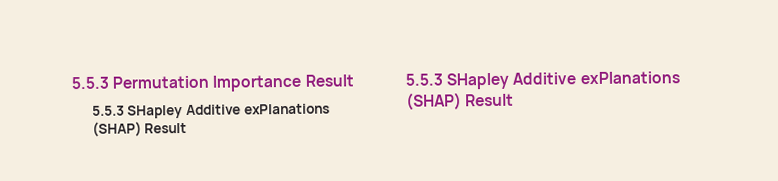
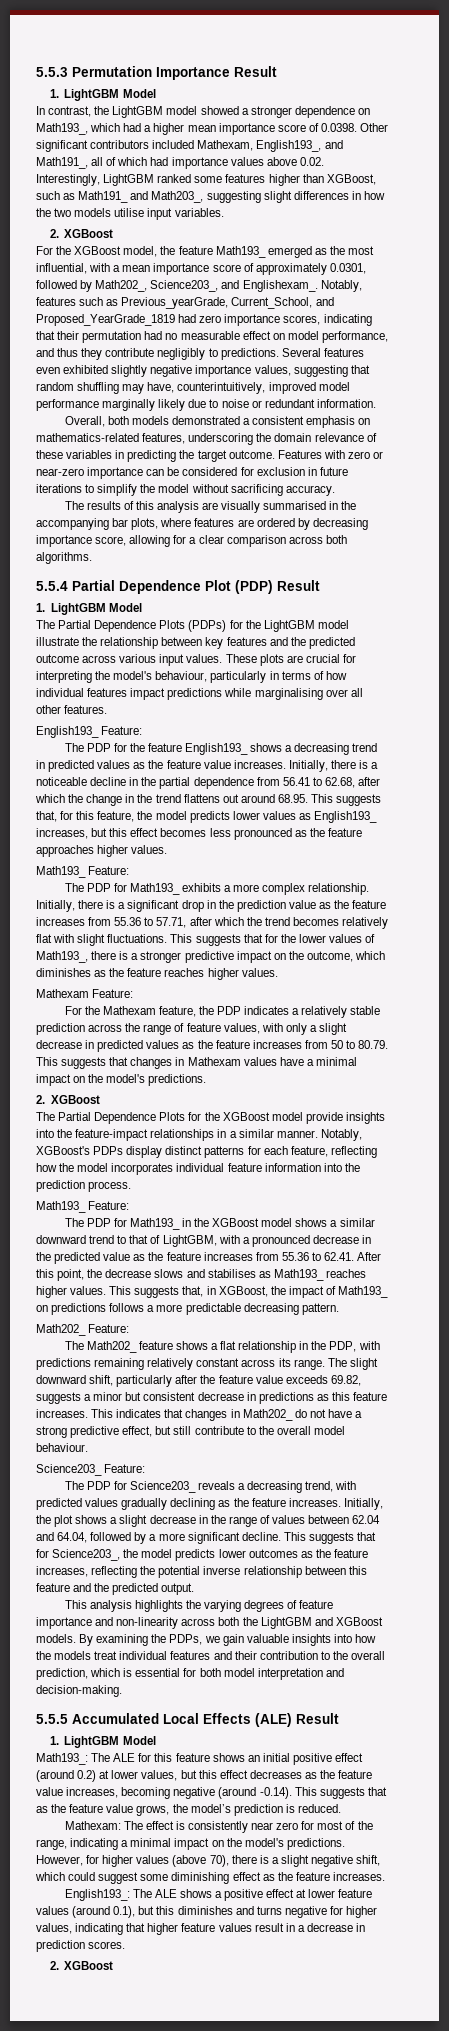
[91,103,330,119] [91,121,188,137] [405,71,680,90] [406,92,515,110] 5.5.3 SHapley Additive exPlanations (SHAP) Result // 5.5.3 SHapley Additive exPlanations (SHAP) Result -> [49,89,156,101] [36,106,370,118] [36,123,389,135] [36,140,343,152] [36,157,324,169] [36,174,376,186] [36,191,385,203] [36,208,224,220] [49,229,114,238] [36,246,375,258] [36,263,366,275] [36,280,362,292] [36,297,334,309] [36,314,372,326] [36,331,388,343] [36,348,364,360] [36,365,370,377] [36,382,350,394] [36,399,376,411] [64,416,371,428] [36,433,377,445] [36,450,384,462] [36,467,348,479] [36,484,335,496] [64,501,357,513] [36,518,368,530] [36,535,347,547] [36,552,92,564] [36,580,320,594] [36,603,142,615] [36,620,349,632] [36,637,355,649] [36,654,356,666] [36,671,347,683] [36,688,363,700] [36,705,108,714] [36,726,143,738] [64,743,378,755] [36,760,379,772] [36,777,381,789] [35,794,382,806] [36,811,378,823] [36,828,362,840] [36,845,168,857] [36,866,130,878] [64,883,370,895] [36,900,387,912] [36,917,389,929] [36,934,376,946] [36,951,386,963] [36,968,278,980] [36,989,134,998] [64,1006,381,1018] [36,1023,348,1035] [36,1040,389,1052] [36,1057,357,1069] [36,1074,207,1086] [36,1095,100,1104] [36,1112,385,1124] [36,1129,362,1141] [36,1146,377,1158] [36,1163,360,1175] [36,1180,132,1192] [36,1201,130,1213] [64,1218,375,1230] [36,1235,372,1247] [36,1252,382,1264] [36,1269,366,1281] [36,1286,389,1298] [36,1303,339,1315] [36,1324,130,1336] [64,1341,380,1353] [36,1358,378,1370] [36,1375,361,1387] [36,1392,388,1404] [36,1409,363,1421] [36,1426,345,1438] [36,1443,88,1452] [36,1464,146,1476] [64,1481,357,1493] [36,1498,383,1510] [36,1515,381,1527] [36,1532,377,1544] [36,1549,368,1561] [36,1566,367,1578] [36,1583,195,1595] [64,1600,334,1612] [36,1617,383,1629] [36,1634,377,1646] [36,1651,386,1660] [36,1668,344,1680] [36,1685,122,1697] [36,1713,339,1727] [49,1736,156,1748] [36,1753,364,1765] [36,1770,373,1782] [36,1787,387,1799] [36,1804,341,1816] [64,1821,373,1833] [36,1838,345,1850] [36,1855,381,1867] [35,1872,385,1884] [64,1889,373,1901] [36,1906,378,1918] [36,1923,366,1935] [36,1940,126,1952] [49,1961,114,1970] 1. LightGBM Model // In contrast, the LightGBM model showed a stronger dependence on Math193_, which had a higher mean importance score of 0.0398. Other significant contributors included Mathexam, English193_, and Math191_, all of which had importance values above 0.02. Interestingly, LightGBM ranked some features higher than XGBoost, such as Math191_ and Math203_, suggesting slight differences in how the two models utilise input variables. // 2. XGBoost // For the XGBoost model, the feature Math193_ emerged as the most influential, with a mean importance score of approximately 0.0301, followed by Math202_, Science203_, and Englishexam_. Notably, features such as Previous_yearGrade, Current_School, and Proposed_YearGrade_1819 had zero importance scores, indicating that their permutation had no measurable effect on model performance, and thus they contribute negligibly to predictions. Several features even exhibited slightly negative importance values, suggesting that random shuffling may have, counterintuitively, improved model performance marginally likely due to noise or redundant information. // Overall, both models demonstrated a consistent emphasis on mathematics-related features, underscoring the domain relevance of these variables in predicting the target outcome. Features with zero or near-zero importance can be considered for exclusion in future iterations to simplify the model without sacrificing accuracy. // The results of this analysis are visually summarised in the accompanying bar plots, where features are ordered by decreasing importance score, allowing for a clear comparison across both algorithms. // 5.5.4 Partial Dependence Plot (PDP) Result // 1. LightGBM Model // The Partial Dependence Plots (PDPs) for the LightGBM model illustrate the relationship between key features and the predicted outcome across various input values. These plots are crucial for interpreting the model's behaviour, particularly in terms of how individual features impact predictions while marginalising over all other features. // English193_ Feature: // The PDP for the feature English193_ shows a decreasing trend in predicted values as the feature value increases. Initially, there is a noticeable decline in the partial dependence from 56.41 to 62.68, after which the change in the trend flattens out around 68.95. This suggests that, for this feature, the model predicts lower values as English193_ increases, but this effect becomes less pronounced as the feature approaches higher values. // Math193_ Feature: // The PDP for Math193_ exhibits a more complex relationship. Initially, there is a significant drop in the prediction value as the feature increases from 55.36 to 57.71, after which the trend becomes relatively flat with slight fluctuations. This suggests that for the lower values of Math193_, there is a stronger predictive impact on the outcome, which diminishes as the feature reaches higher values. // Mathexam Feature: // For the Mathexam feature, the PDP indicates a relatively stable prediction across the range of feature values, with only a slight decrease in predicted values as the feature increases from 50 to 80.79. This suggests that changes in Mathexam values have a minimal impact on the model's predictions. // 2. XGBoost // The Partial Dependence Plots for the XGBoost model provide insights into the feature-impact relationships in a similar manner. Notably, XGBoost's PDPs display distinct patterns for each feature, reflecting how the model incorporates individual feature information into the prediction process. // Math193_ Feature: // The PDP for Math193_ in the XGBoost model shows a similar downward trend to that of LightGBM, with a pronounced decrease in the predicted value as the feature increases from 55.36 to 62.41. After this point, the decrease slows and stabilises as Math193_ reaches higher values. This suggests that, in XGBoost, the impact of Math193_ on predictions follows a more predictable decreasing pattern. // Math202_ Feature: // The Math202_ feature shows a flat relationship in the PDP, with predictions remaining relatively constant across its range. The slight downward shift, particularly after the feature value exceeds 69.82, suggests a minor but consistent decrease in predictions as this feature increases. This indicates that changes in Math202_ do not have a strong predictive effect, but still contribute to the overall model behaviour. // Science203_ Feature: // The PDP for Science203_ reveals a decreasing trend, with predicted values gradually declining as the feature increases. Initially, the plot shows a slight decrease in the range of values between 62.04 and 64.04, followed by a more significant decline. This suggests that for Science203_, the model predicts lower outcomes as the feature increases, reflecting the potential inverse relationship between this feature and the predicted output. // This analysis highlights the varying degrees of feature importance and non-linearity across both the LightGBM and XGBoost models. By examining the PDPs, we gain valuable insights into how the models treat individual features and their contribution to the overall prediction, which is essential for both model interpretation and decision-making. // 5.5.5 Accumulated Local Effects (ALE) Result // 1. LightGBM Model // Math193_: The ALE for this feature shows an initial positive effect (around 0.2) at lower values, but this effect decreases as the feature value increases, becoming negative (around -0.14). This suggests that as the feature value grows, the model’s prediction is reduced. // Mathexam: The effect is consistently near zero for most of the range, indicating a minimal impact on the model's predictions. However, for higher values (above 70), there is a slight negative shift, which could suggest some diminishing effect as the feature increases. // English193_: The ALE shows a positive effect at lower feature values (around 0.1), but this diminishes and turns negative for higher values, indicating that higher feature values result in a decrease in prediction scores. // 2. XGBoost

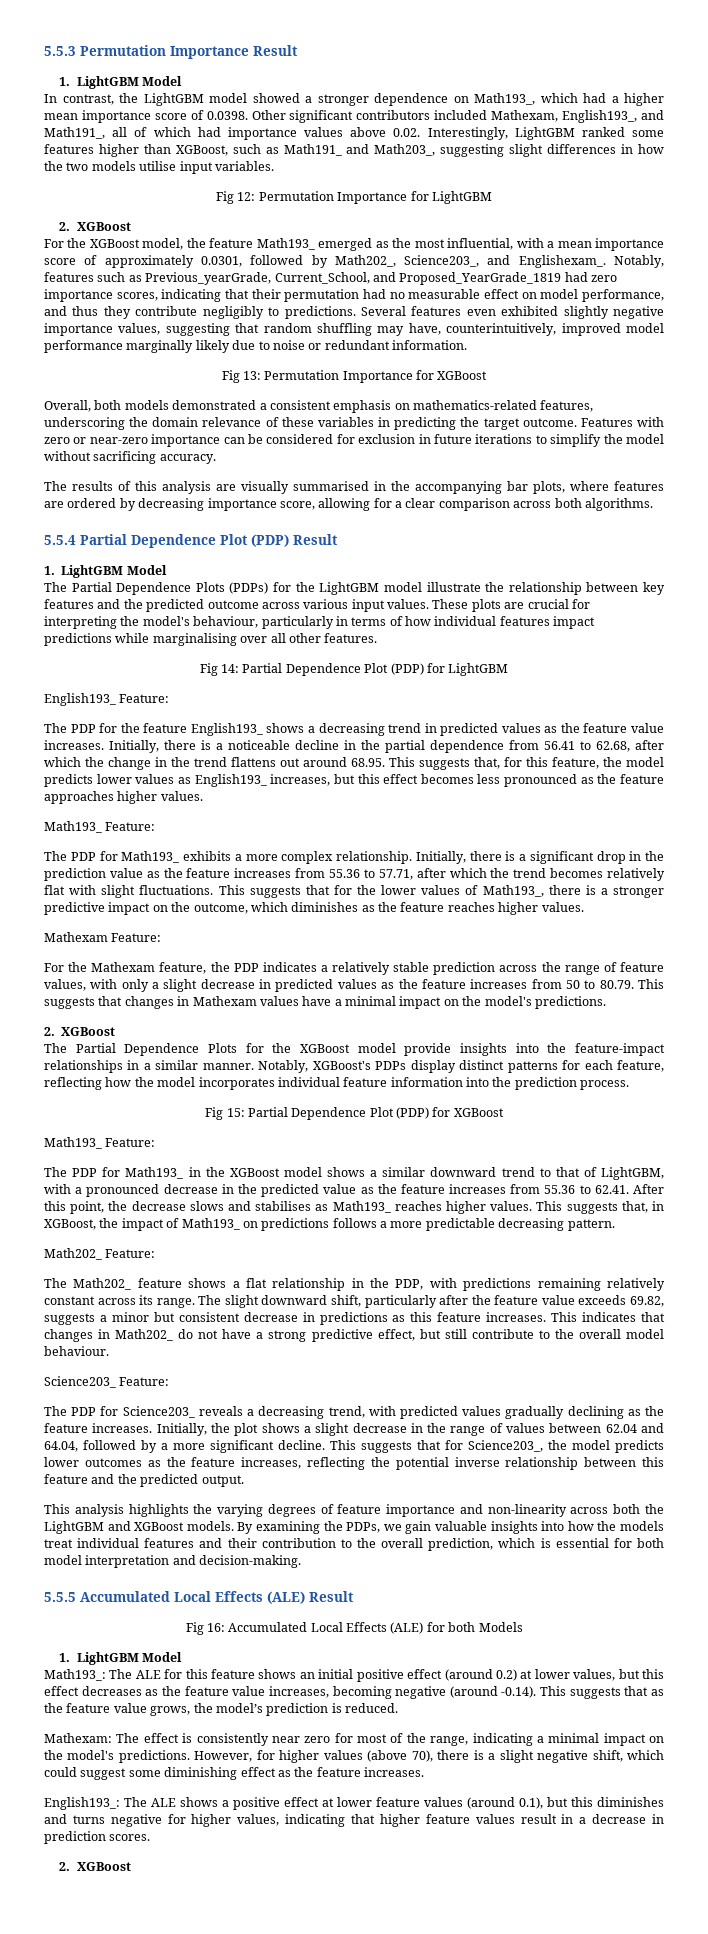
(224, 212) none -> [216,191,492,204] // Fig 12: Permutation Importance for LightGBM
(376, 403) none -> [221,370,488,383] // Fig 13: Permutation Importance for XGBoost
(108, 709) none -> [199,663,509,676] // Fig 14: Partial Dependence Plot (PDP) for LightGBM
(132, 1186) none -> [205,1107,504,1120] // Fig 15: Partial Dependence Plot (PDP) for XGBoost
(339, 1718) none -> [185,1622,523,1635] // Fig 16: Accumulated Local Effects (ALE) for both Models

